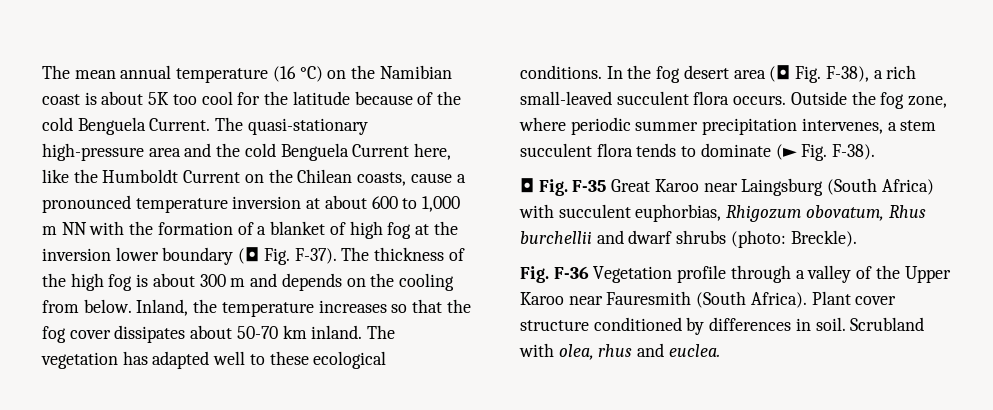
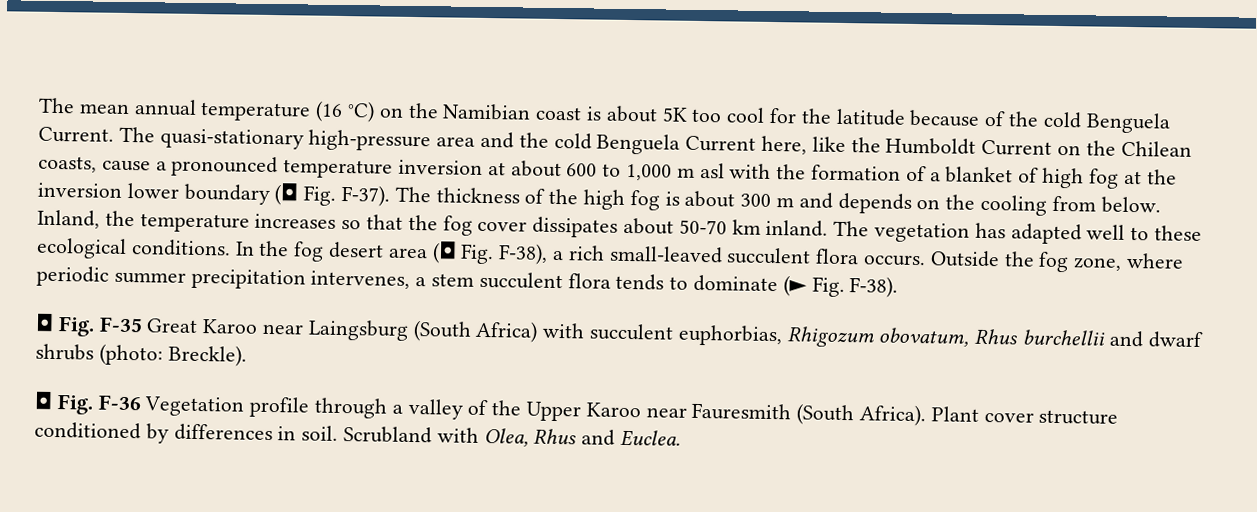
[61,222,87,235] NN -> [699,162,725,179] asl
(857, 238) none -> [34,391,53,410] ◘
[558,343,720,360] olea, rhus and euclea. -> [483,427,682,447] Olea, Rhus and Euclea.

